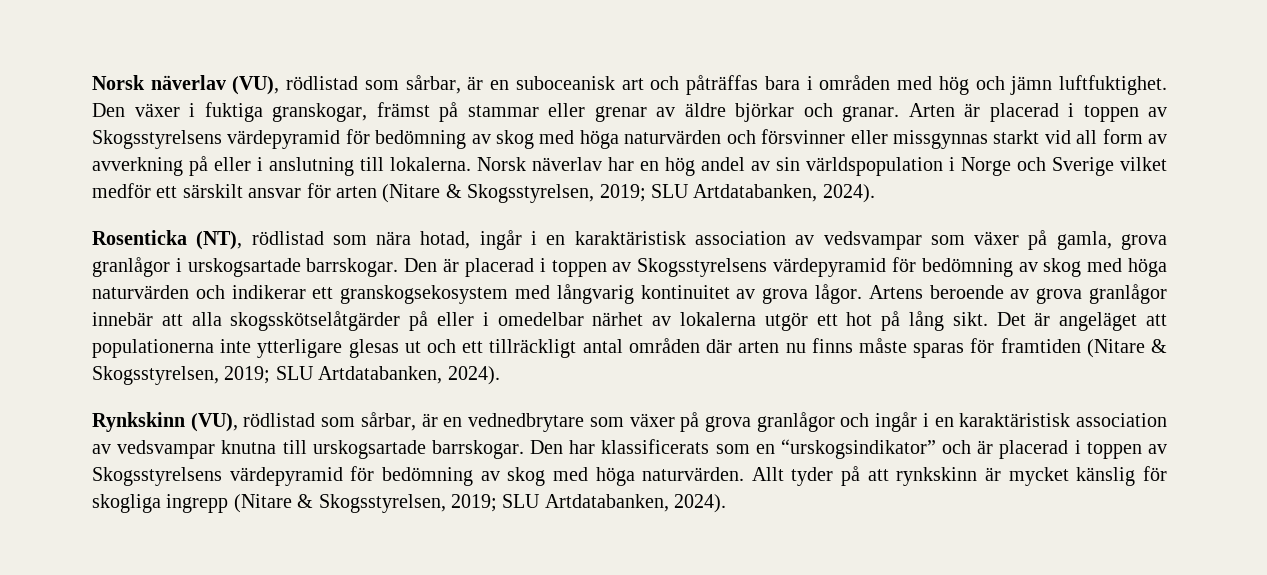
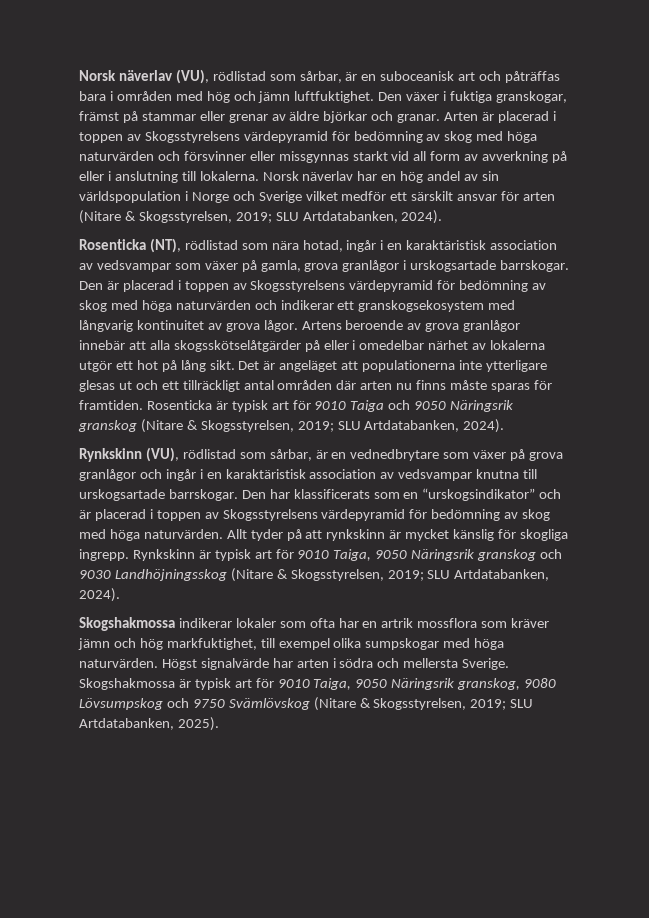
[1000,338,1081,353] framtiden -> [79,400,514,412] [78,420,137,432] framtiden. Rosenticka är typisk art för 9010 Taiga och 9050 Näringsrik granskog
[166,494,727,513] ingrepp (Nitare & Skogsstyrelsen, 2019; SLU Artdatabanken, 2024). -> [79,549,563,561] [79,568,550,582] [79,588,120,602] [79,617,550,631] [78,638,505,650] [79,658,510,670] [79,678,557,690] [79,697,534,711] [79,717,219,731] ingrepp. Rynkskinn är typisk art för 9010 Taiga, 9050 Näringsrik granskog och 9030 Landhöjningsskog (Nitare & Skogsstyrelsen, 2019; SLU Artdatabanken, 2024). // Skogshakmossa indikerar lokaler som ofta har en artrik mossflora som kräver jämn och hög markfuktighet, till exempel olika sumpskogar med höga naturvärden. Högst signalvärde har arten i södra och mellersta Sverige. Skogshakmossa är typisk art för 9010 Taiga, 9050 Näringsrik granskog, 9080 Lövsumpskog och 9750 Svämlövskog (Nitare & Skogsstyrelsen, 2019; SLU Artdatabanken, 2025).

